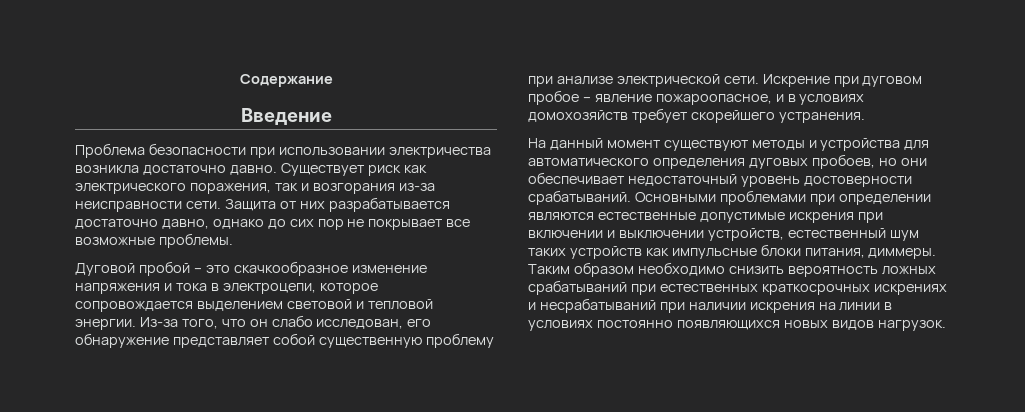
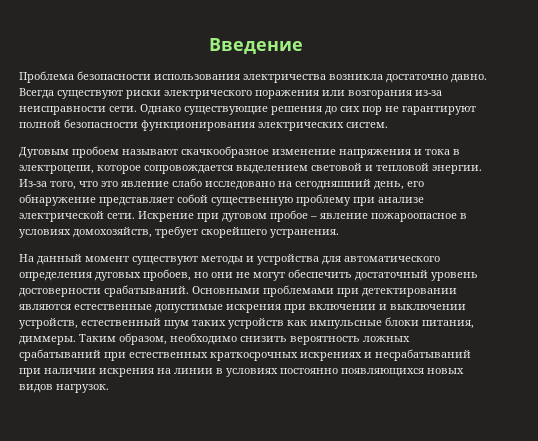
[239,74,333,87] Содержание // -> (209, 46) none
[249,147,385,158] при использовании -> [154,74,240,80] использования
[280,163,427,176] [75,183,435,194] [75,197,450,212] [75,219,471,230] [75,233,233,248] [75,261,230,276] Существует риск как электрического поражения, так и возгорания из-за неисправности сети. Защита от них разрабатывается достаточно давно, однако до сих пор не покрывает все возможные проблемы. // Дуговой пробой – это -> [19,88,442,99] [19,104,476,115] [19,119,388,131] [19,146,178,158] Всегда существуют риски электрического поражения или возгорания из-за неисправности сети. Однако существующие решения до сих пор не гарантируют полной безопасности функционирования электрических систем. // Дуговым пробоем называют
[249,315,404,329] он слабо исследован, -> [101,178,404,190] это явление слабо исследовано на сегодняшний день,
[655,94,865,105] [528,110,628,122] пожароопасное, и в условиях домохозяйств -> [371,213,467,222] [19,227,152,238] пожароопасное в условиях домохозяйств,
[528,172,737,186] обеспечивает недостаточный -> [236,269,428,281] не могут обеспечить достаточный
[838,194,931,205] определении -> [362,288,457,297] детектировании
[573,262,634,277] образом -> [119,333,167,345] образом,

